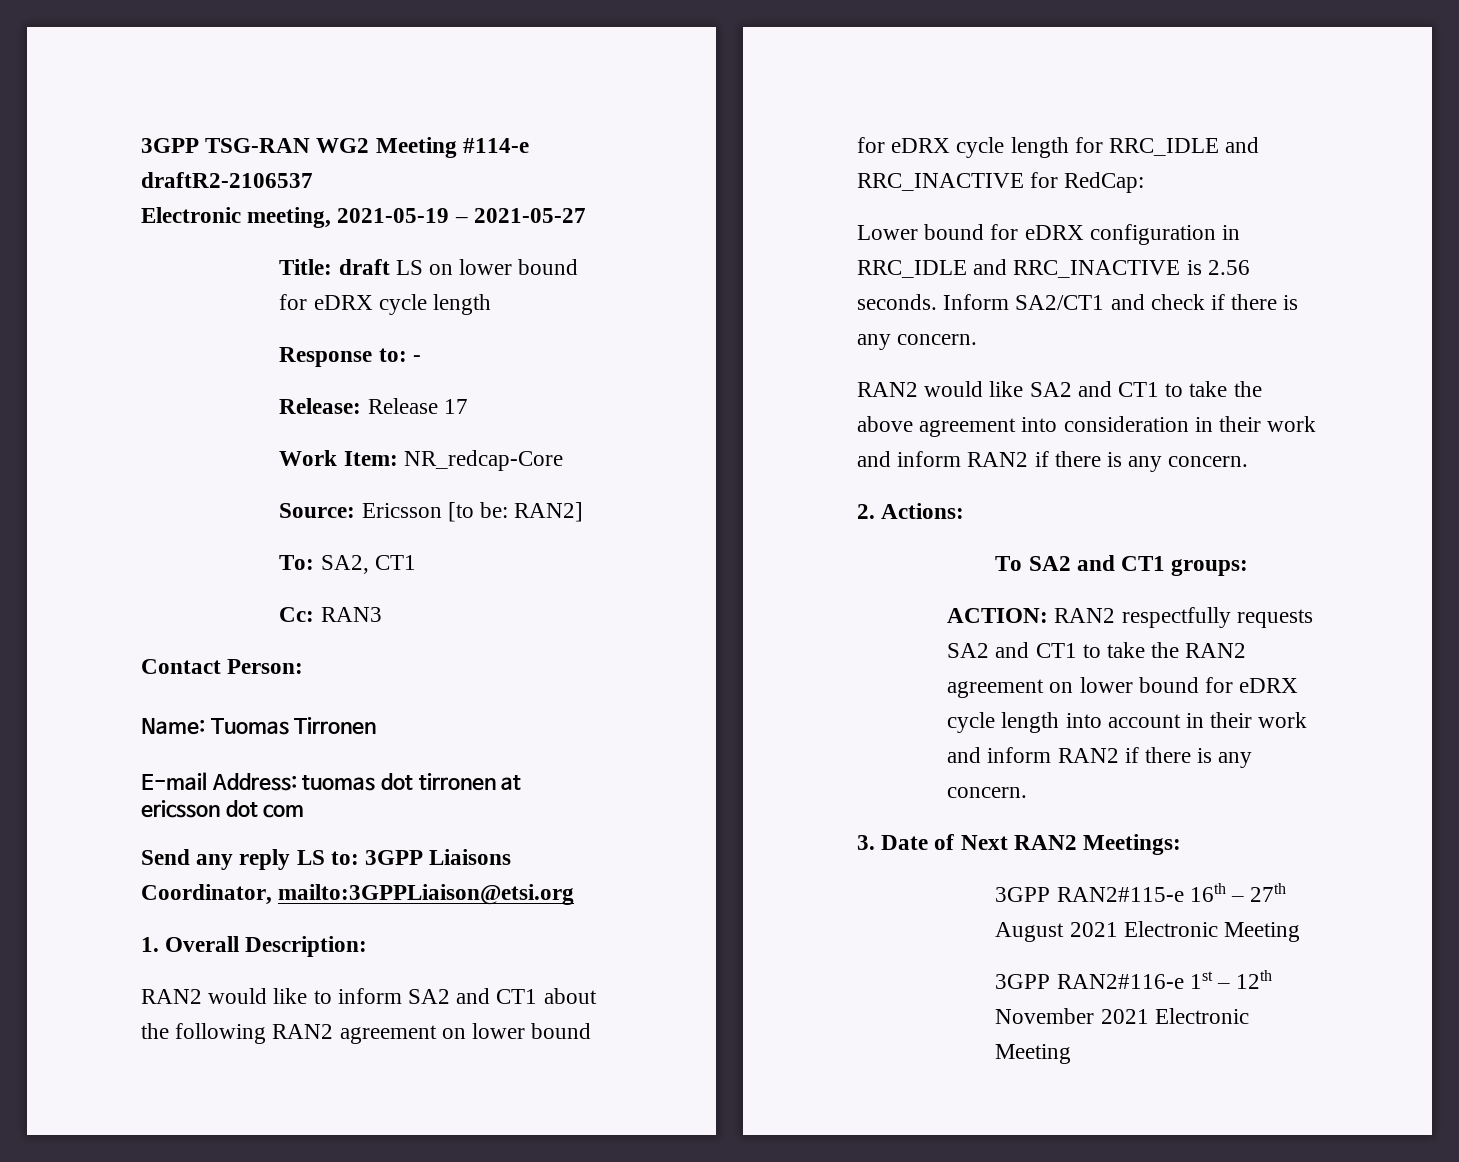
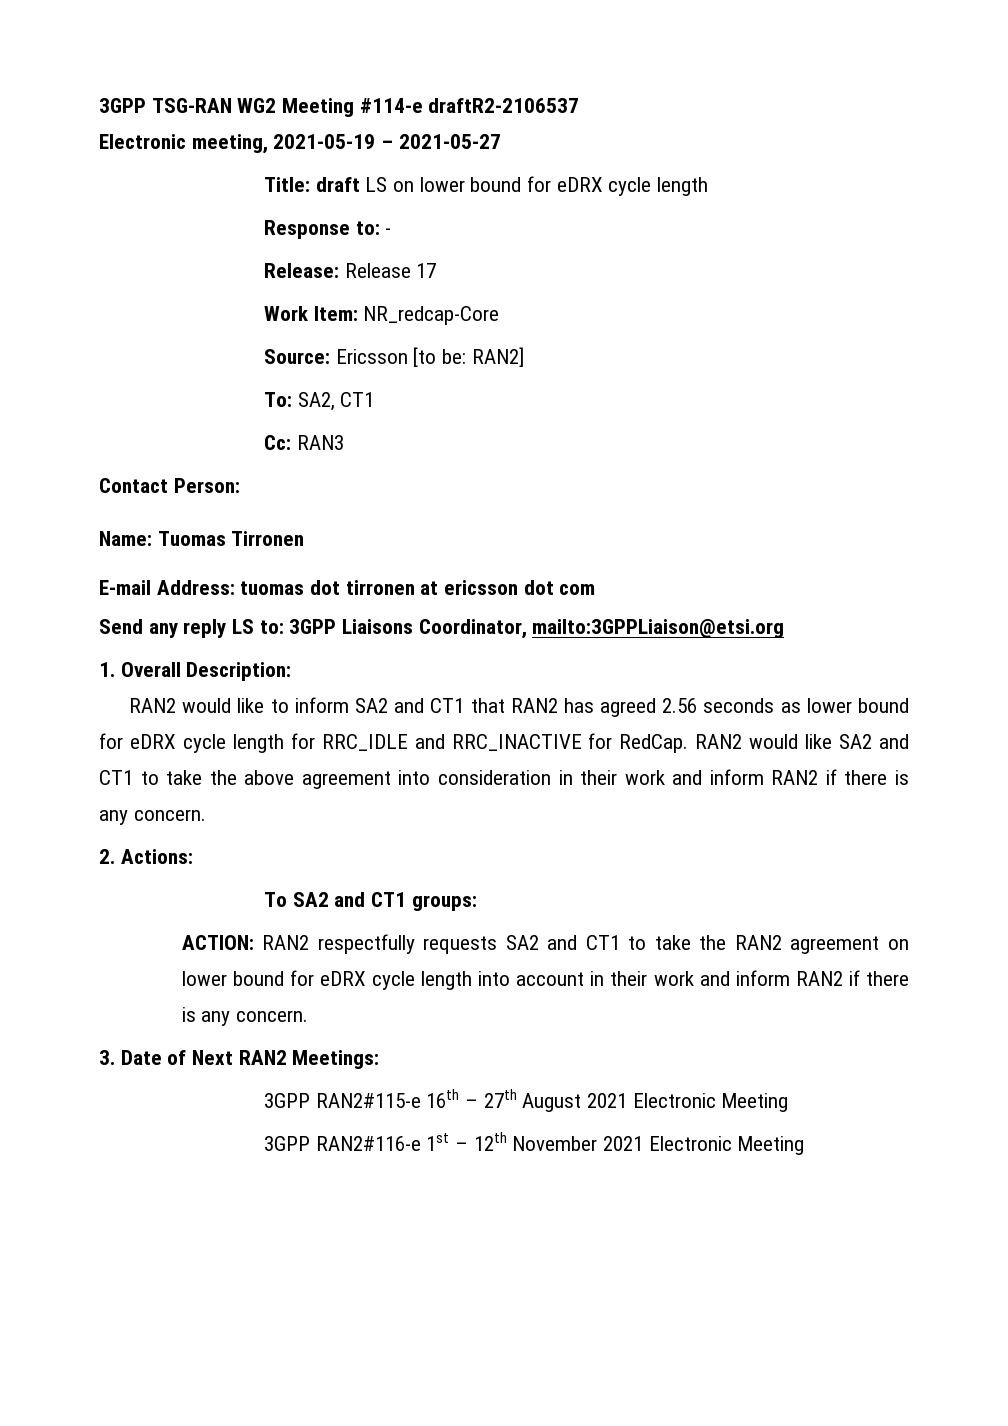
[543,988,597,1004] [141,1023,466,1044] about the following RAN2 agreement on -> [470,698,801,717] that RAN2 has agreed 2.56 seconds as
[1064,172,1145,193] [857,224,1241,245] [857,259,1250,278] [857,294,1299,310] [857,334,978,350] RedCap: // Lower bound for eDRX configuration in RRC_IDLE and RRC_INACTIVE is 2.56 seconds. Inform SA2/CT1 and check if there is any concern. // -> [619,734,689,753] RedCap.

